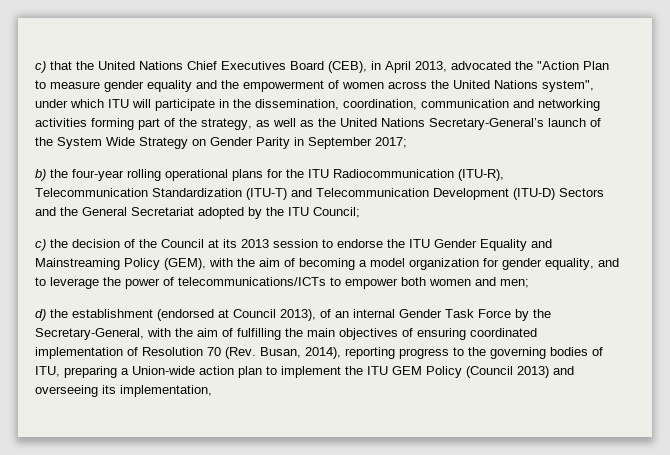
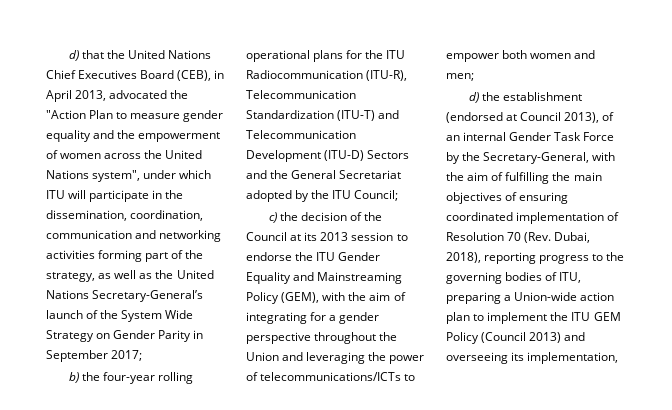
[35,61,46,73] c) -> [68,50,79,61] d)
[299,258,619,270] [35,277,99,289] becoming a model organization for gender equality, and to leverage -> [246,312,380,324] [246,332,398,344] [246,352,366,364] integrating for a gender perspective throughout the Union and leveraging
[260,347,341,359] Busan, 2014), -> [554,232,591,243] [446,252,481,263] Dubai, 2018),

